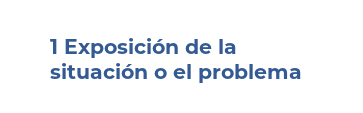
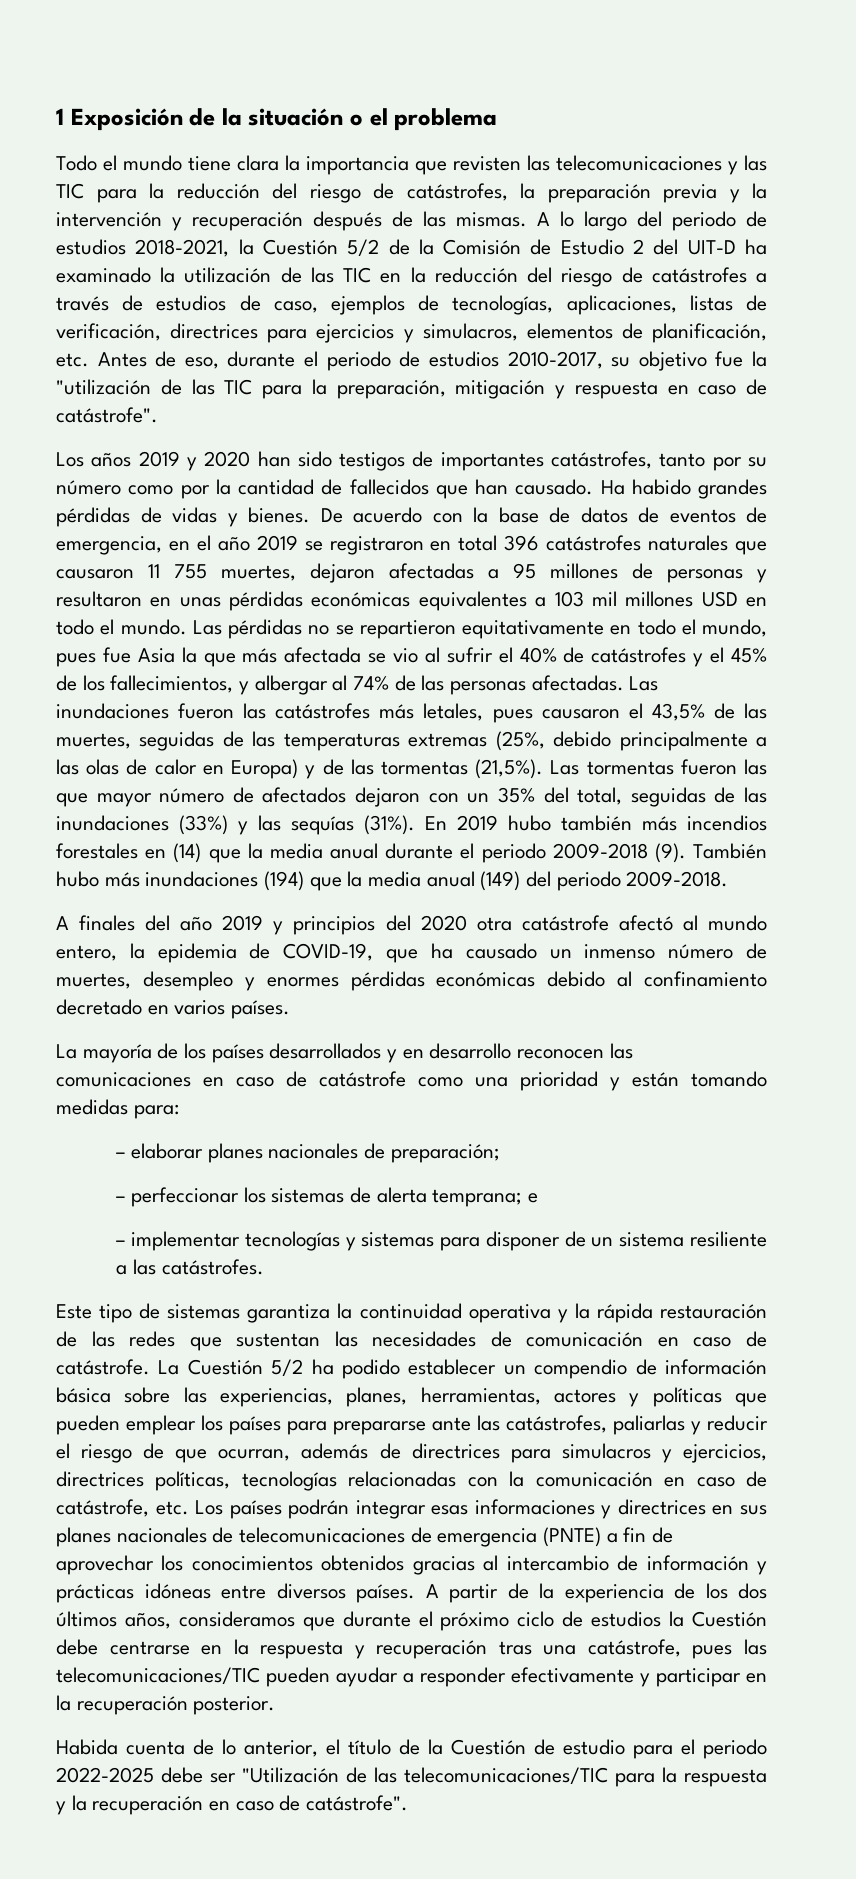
(302, 73) none -> [56,155,767,175] [56,183,767,203] [56,211,767,231] [56,239,767,257] [56,267,768,287] [56,295,767,315] [56,323,767,343] [56,351,768,371] [56,379,767,399] [56,407,158,423] [56,451,767,471] [56,479,767,499] [56,507,767,527] [56,535,767,555] [56,563,767,583] [56,591,768,611] [56,619,767,639] [56,647,767,667] [56,675,659,695] [56,703,767,723] [56,731,768,751] [56,759,767,779] [56,787,768,807] [56,815,767,835] [56,843,767,863] [56,871,729,891] [56,915,767,935] [56,943,768,963] [56,971,767,991] [56,999,291,1019] [56,1043,633,1063] [56,1071,767,1091] [56,1099,179,1119] [116,1143,500,1163] [116,1187,538,1207] [116,1231,768,1251] [116,1259,264,1275] [56,1303,767,1323] [56,1331,767,1351] [56,1359,767,1379] [56,1387,768,1407] [56,1415,768,1435] [56,1443,767,1463] [56,1471,768,1491] [56,1499,767,1519] [56,1527,674,1547] [56,1555,768,1575] [56,1583,767,1603] [56,1611,768,1631] [56,1639,767,1659] [56,1667,767,1687] [56,1695,276,1715] [56,1739,767,1759] [56,1767,767,1787] [56,1795,409,1815] // Todo el mundo tiene clara la importancia que revisten las telecomunicaciones y las TIC para la reducción del riesgo de catástrofes, la preparación previa y la intervención y recuperación después de las mismas. A lo largo del periodo de estudios 2018-2021, la Cuestión 5/2 de la Comisión de Estudio 2 del UIT-D ha examinado la utilización de las TIC en la reducción del riesgo de catástrofes a través de estudios de caso, ejemplos de tecnologías, aplicaciones, listas de verificación, directrices para ejercicios y simulacros, elementos de planificación, etc. Antes de eso, durante el periodo de estudios 2010-2017, su objetivo fue la "utilización de las TIC para la preparación, mitigación y respuesta en caso de catástrofe". // Los años 2019 y 2020 han sido testigos de importantes catástrofes, tanto por su número como por la cantidad de fallecidos que han causado. Ha habido grandes pérdidas de vidas y bienes. De acuerdo con la base de datos de eventos de emergencia, en el año 2019 se registraron en total 396 catástrofes naturales que causaron 11 755 muertes, dejaron afectadas a 95 millones de personas y resultaron en unas pérdidas económicas equivalentes a 103 mil millones USD en todo el mundo. Las pérdidas no se repartieron equitativamente en todo el mundo, pues fue Asia la que más afectada se vio al sufrir el 40% de catástrofes y el 45% de los fallecimientos, y albergar al 74% de las personas afectadas. Las inundaciones fueron las catástrofes más letales, pues causaron el 43,5% de las muertes, seguidas de las temperaturas extremas (25%, debido principalmente a las olas de calor en Europa) y de las tormentas (21,5%). Las tormentas fueron las que mayor número de afectados dejaron con un 35% del total, seguidas de las inundaciones (33%) y las sequías (31%). En 2019 hubo también más incendios forestales en (14) que la media anual durante el periodo 2009-2018 (9). También hubo más inundaciones (194) que la media anual (149) del periodo 2009-2018. // A finales del año 2019 y principios del 2020 otra catástrofe afectó al mundo entero, la epidemia de COVID-19, que ha causado un inmenso número de muertes, desempleo y enormes pérdidas económicas debido al confinamiento decretado en varios países. // La mayoría de los países desarrollados y en desarrollo reconocen las comunicaciones en caso de catástrofe como una prioridad y están tomando medidas para: // – elaborar planes nacionales de preparación; // – perfeccionar los sistemas de alerta temprana; e // – implementar tecnologías y sistemas para disponer de un sistema resiliente a las catástrofes. // Este tipo de sistemas garantiza la continuidad operativa y la rápida restauración de las redes que sustentan las necesidades de comunicación en caso de catástrofe. La Cuestión 5/2 ha podido establecer un compendio de información básica sobre las experiencias, planes, herramientas, actores y políticas que pueden emplear los países para prepararse ante las catástrofes, paliarlas y reducir el riesgo de que ocurran, además de directrices para simulacros y ejercicios, directrices políticas, tecnologías relacionadas con la comunicación en caso de catástrofe, etc. Los países podrán integrar esas informaciones y directrices en sus planes nacionales de telecomunicaciones de emergencia (PNTE) a fin de aprovechar los conocimientos obtenidos gracias al intercambio de información y prácticas idóneas entre diversos países. A partir de la experiencia de los dos últimos años, consideramos que durante el próximo ciclo de estudios la Cuestión debe centrarse en la respuesta y recuperación tras una catástrofe, pues las telecomunicaciones/TIC pueden ayudar a responder efectivamente y participar en la recuperación posterior. // Habida cuenta de lo anterior, el título de la Cuestión de estudio para el periodo 2022-2025 debe ser "Utilización de las telecomunicaciones/TIC para la respuesta y la recuperación en caso de catástrofe".

